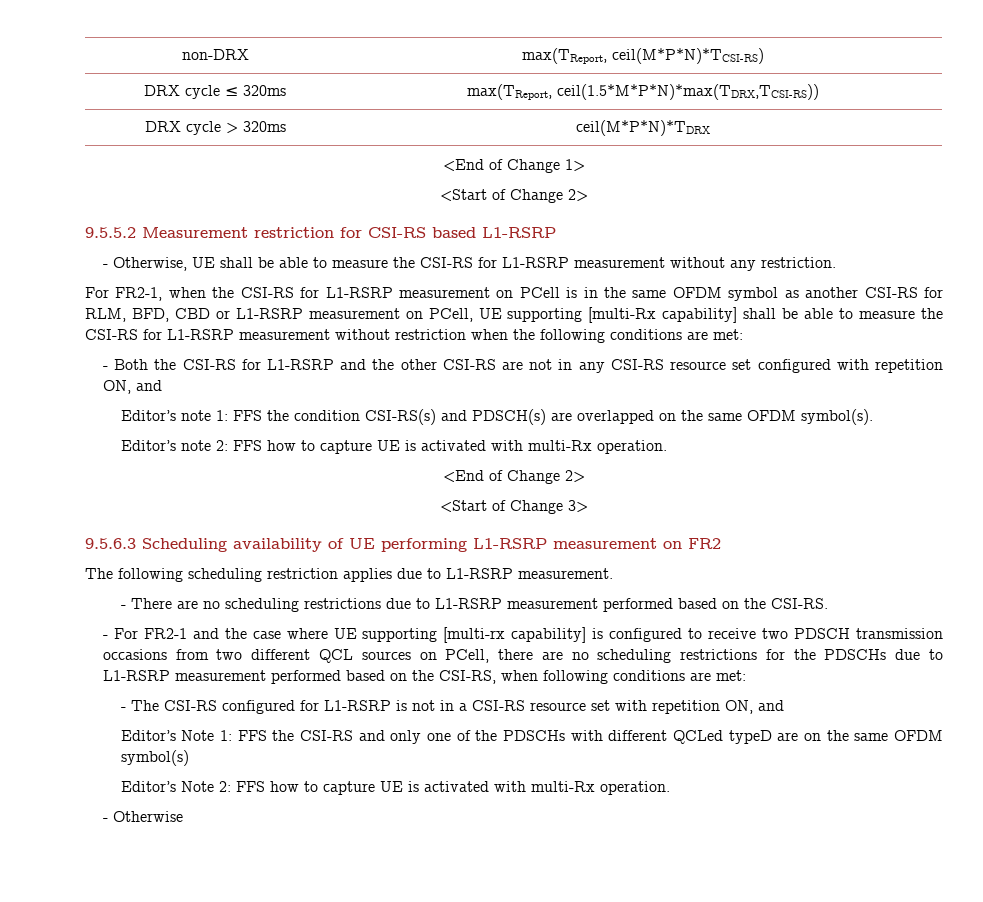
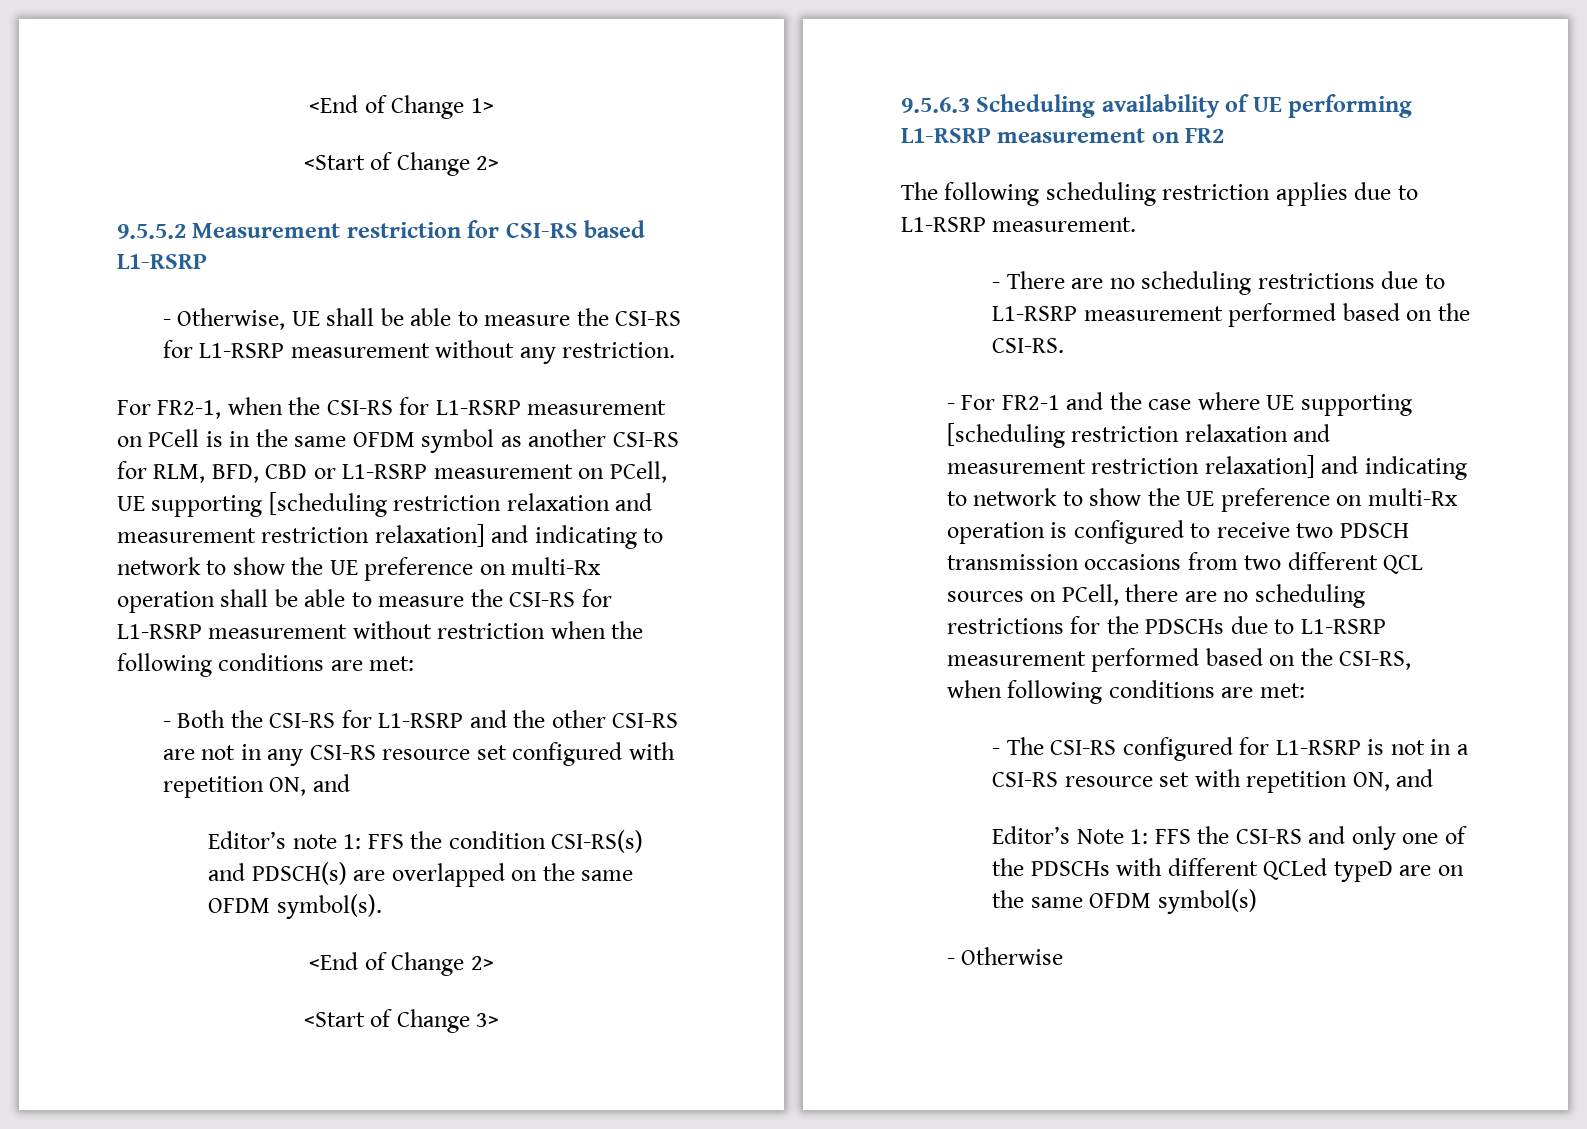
[181,49,249,60] [522,48,764,64] [144,85,286,99] [467,84,819,100] [144,121,286,135] [576,120,710,136] non-DRX | max(TReport, ceil(M*P*N)*TCSI-RS) // DRX cycle ≤ 320ms | max(TReport, ceil(1.5*M*P*N)*max(TDRX,TCSI-RS)) // DRX cycle > 320ms | ceil(M*P*N)*TDRX // -> (309, 104) none
[588,307,738,323] [multi-Rx capability] -> [268,492,653,517] [117,524,664,549] [117,557,602,581] [117,591,215,613] [scheduling restriction relaxation and measurement restriction relaxation] and indicating to network to show the UE preference on multi-Rx operation
[120,440,667,454] // Editor’s note 2: FFS how to capture UE is activated with multi-Rx operation. -> (382, 906) none
[443,627,587,643] [multi-rx capability] -> [946,423,1331,448] [946,455,1467,480] [946,488,1458,512] [946,522,1045,544] [scheduling restriction relaxation and measurement restriction relaxation] and indicating to network to show the UE preference on multi-Rx operation
[120,781,670,795] // Editor’s Note 2: FFS how to capture UE is activated with multi-Rx operation. -> (1257, 901) none

